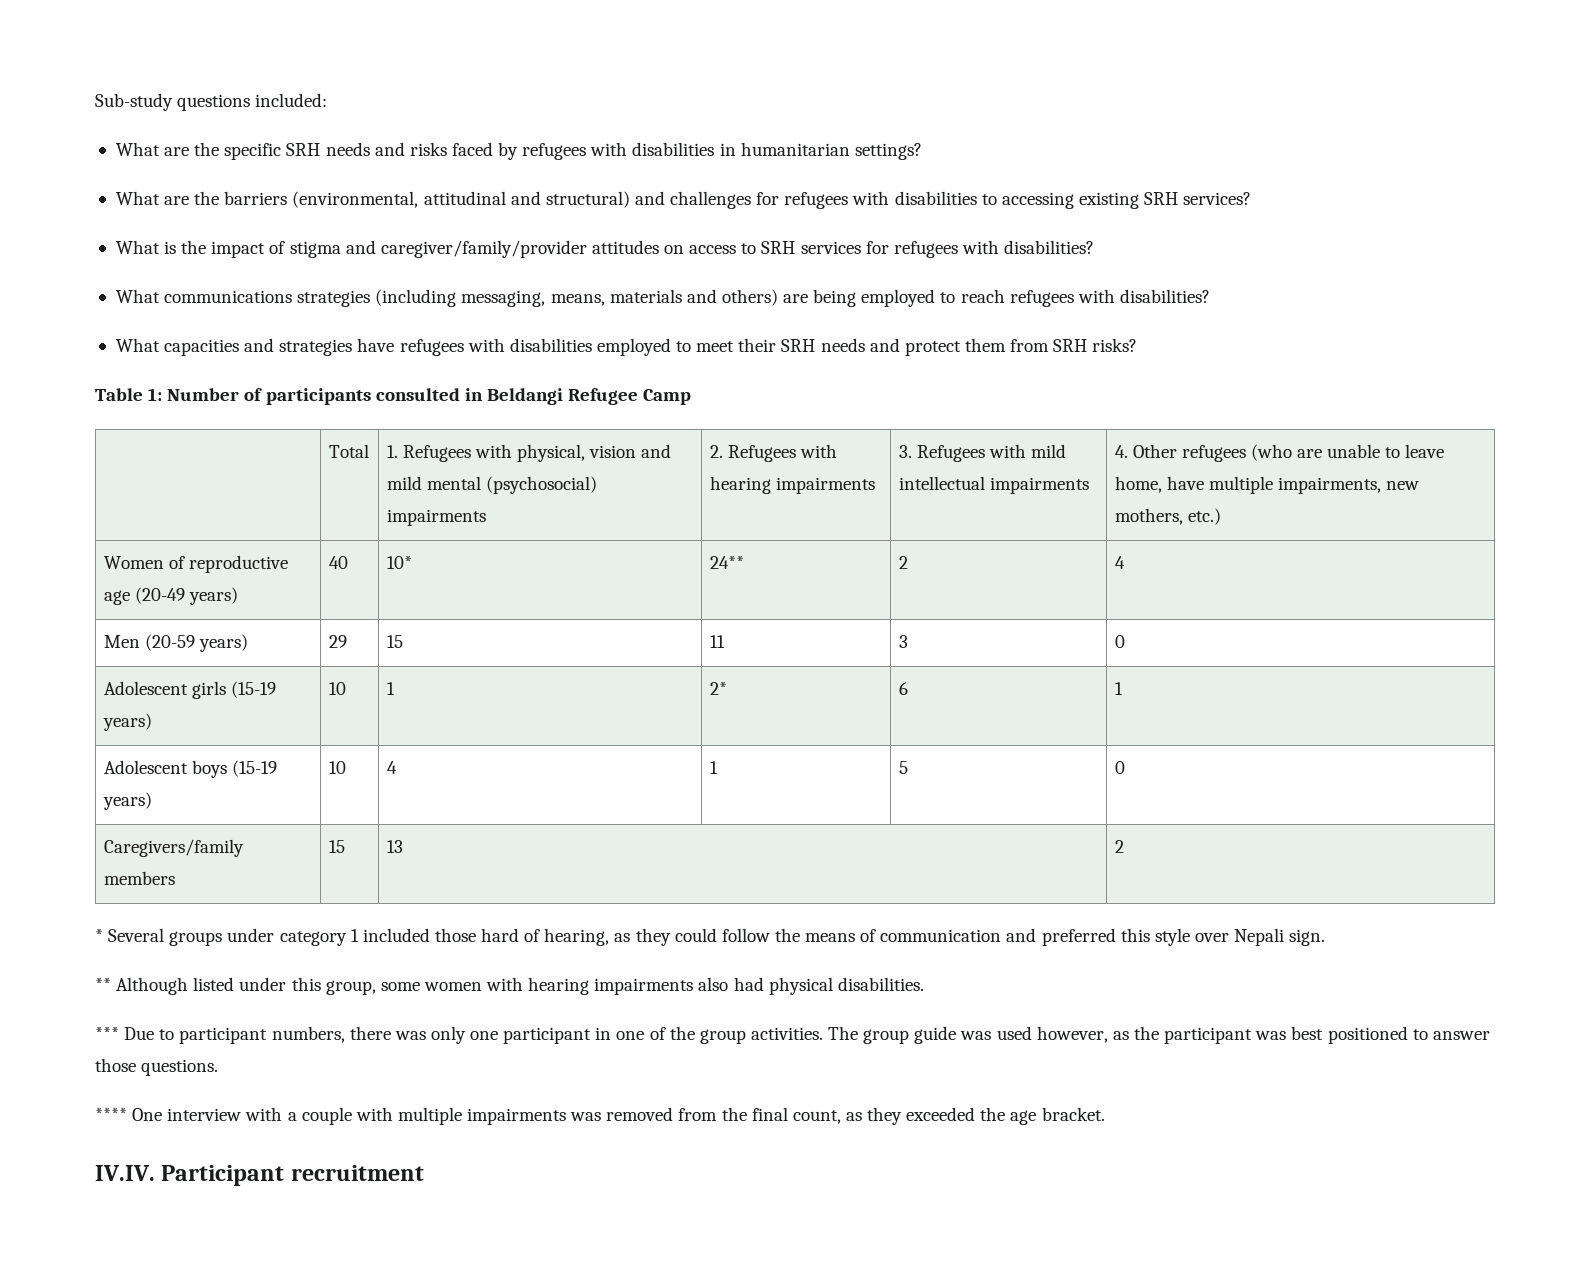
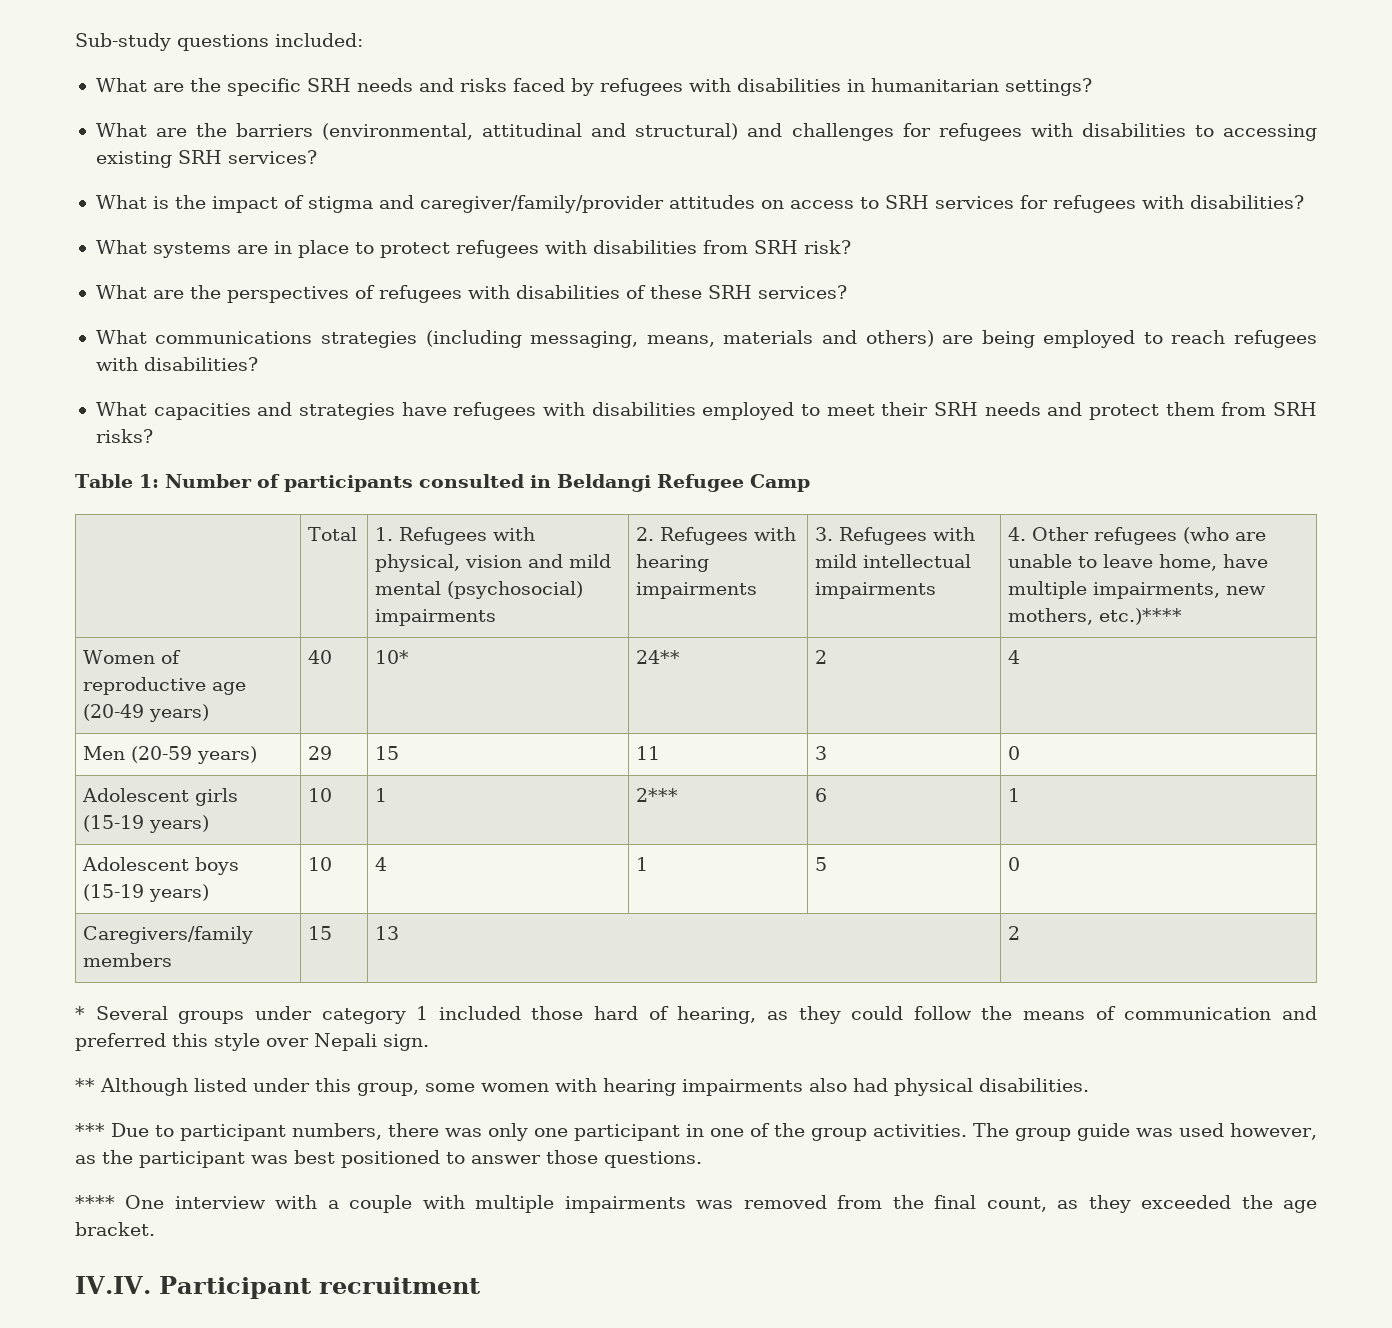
(1095, 247) none -> [95,240,851,258] [95,285,847,303] // What systems are in place to protect refugees with disabilities from SRH risk? // What are the perspectives of refugees with disabilities of these SRH services?
[1187,508,1221,525] etc.) -> [1099,608,1183,625] etc.)****
[709,682,727,695] 2* -> [636,788,679,802] 2***

